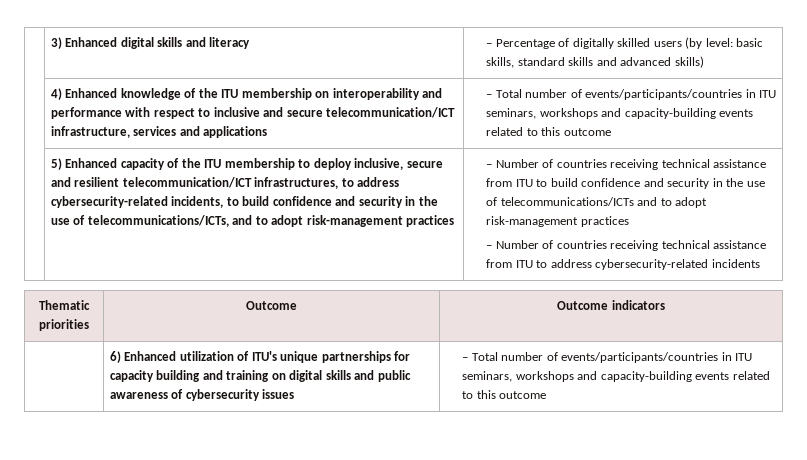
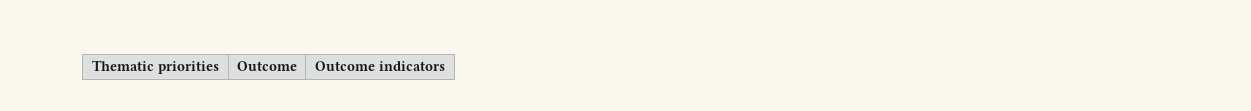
[50,37,251,49] [486,37,764,49] [486,56,704,68] [50,88,443,100] [50,107,456,119] [50,126,268,138] [486,89,777,100] [486,108,754,119] [486,127,611,136] [50,158,443,170] [50,177,400,189] [50,196,438,208] [50,215,455,227] [486,159,767,170] [486,178,765,189] [486,197,708,208] [486,216,629,227] [486,240,767,251] [486,259,760,270] | 3) Enhanced digital skills and literacy | – Percentage of digitally skilled users (by level: basic skills, standard skills and advanced skills) // | 4) Enhanced knowledge of the ITU membership on interoperability and performance with respect to inclusive and secure telecommunication/ICT infrastructure, services and applications | – Total number of events/participants/countries in ITU seminars, workshops and capacity-building events related to this outcome // | 5) Enhanced capacity of the ITU membership to deploy inclusive, secure and resilient telecommunication/ICT infrastructures, to address cybersecurity-related incidents, to build confidence and security in the use of telecommunications/ICTs, and to adopt risk-management practices | – Number of countries receiving technical assistance from ITU to build confidence and security in the use of telecommunications/ICTs and to adopt risk-management practices // – Number of countries receiving technical assistance from ITU to address cybersecurity-related incidents // -> (92, 65) none
[109,351,411,363] [109,370,411,382] [109,389,295,401] [462,352,753,363] [462,371,770,382] [462,390,547,399] // | 6) Enhanced utilization of ITU's unique partnerships for capacity building and training on digital skills and public awareness of cybersecurity issues | – Total number of events/participants/countries in ITU seminars, workshops and capacity-building events related to this outcome -> (445, 66) none

